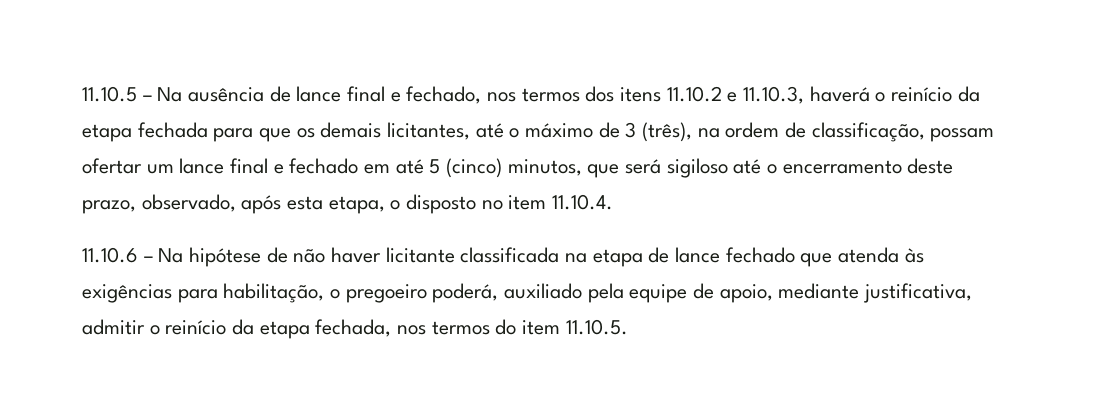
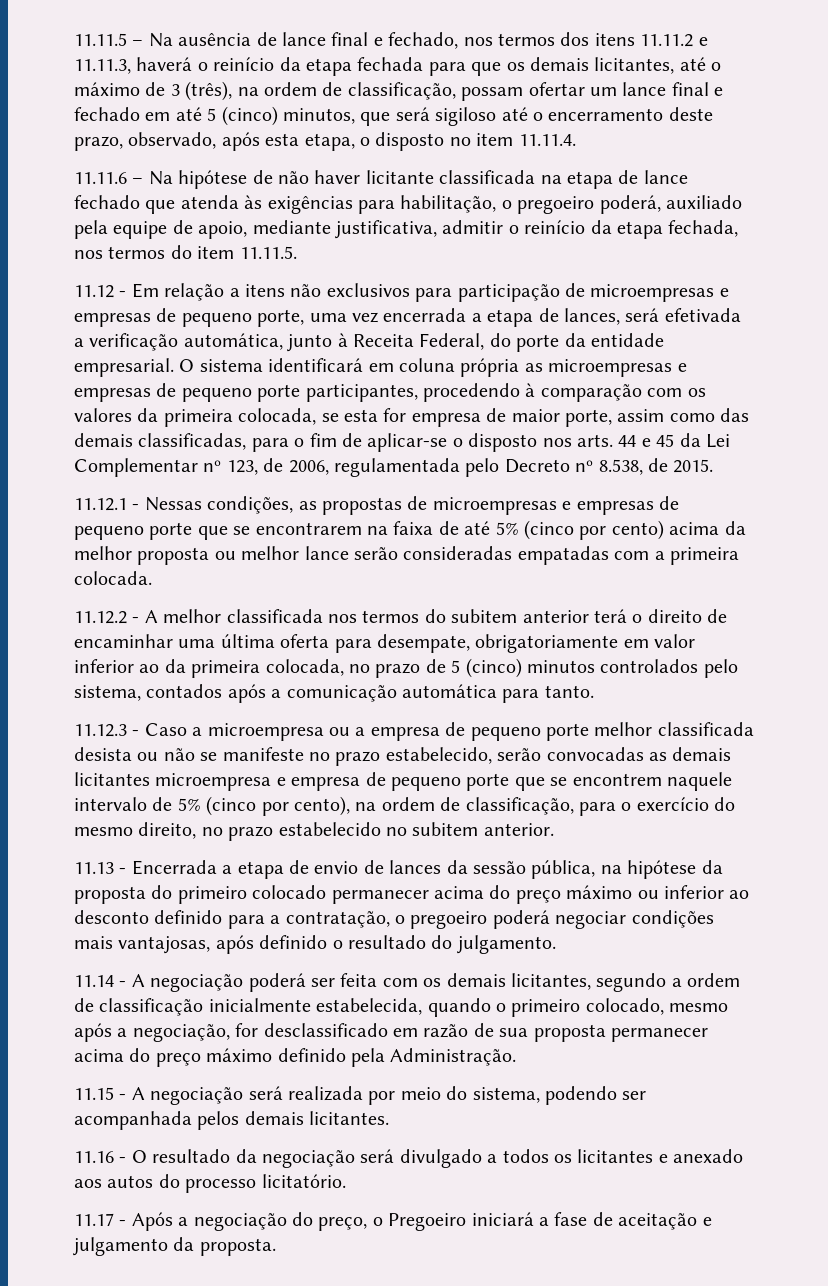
[82,86,137,102] 11.10.5 -> [74,33,127,46] 11.11.5
[666,86,805,104] 11.10.2 e 11.10.3, -> [640,34,708,47] [74,59,131,74] 11.11.2 e 11.11.3,
[552,194,614,210] [82,247,138,263] 11.10.4. // 11.10.6 -> [518,134,576,146] [74,172,127,184] 11.11.4. // 11.11.6
[565,319,628,335] 11.10.5. -> [239,246,297,259] [74,283,729,302] [74,308,741,327] [74,333,664,352] [74,358,687,377] [74,383,706,402] [74,408,750,427] [74,433,730,452] [74,458,714,477] [74,496,679,515] [74,520,746,540] [74,546,739,565] [74,571,152,585] [74,609,728,624] [74,634,696,653] [74,658,738,678] [74,684,594,703] [74,722,754,741] [74,747,732,766] [74,772,732,791] [74,796,736,816] [74,822,554,841] [74,860,723,879] [74,885,750,904] [74,910,714,929] [74,935,556,954] [74,973,741,992] [74,998,729,1017] [74,1023,708,1042] [74,1048,517,1067] [74,1086,647,1105] [74,1111,390,1130] [74,1149,744,1168] [74,1174,346,1193] [74,1212,712,1231] [73,1237,276,1256] 11.11.5. // 11.12 - Em relação a itens não exclusivos para participação de microempresas e empresas de pequeno porte, uma vez encerrada a etapa de lances, será efetivada a verificação automática, junto à Receita Federal, do porte da entidade empresarial. O sistema identificará em coluna própria as microempresas e empresas de pequeno porte participantes, procedendo à comparação com os valores da primeira colocada, se esta for empresa de maior porte, assim como das demais classificadas, para o fim de aplicar-se o disposto nos arts. 44 e 45 da Lei Complementar nº 123, de 2006, regulamentada pelo Decreto nº 8.538, de 2015. // 11.12.1 - Nessas condições, as propostas de microempresas e empresas de pequeno porte que se encontrarem na faixa de até 5% (cinco por cento) acima da melhor proposta ou melhor lance serão consideradas empatadas com a primeira colocada. // 11.12.2 - A melhor classificada nos termos do subitem anterior terá o direito de encaminhar uma última oferta para desempate, obrigatoriamente em valor inferior ao da primeira colocada, no prazo de 5 (cinco) minutos controlados pelo sistema, contados após a comunicação automática para tanto. // 11.12.3 - Caso a microempresa ou a empresa de pequeno porte melhor classificada desista ou não se manifeste no prazo estabelecido, serão convocadas as demais licitantes microempresa e empresa de pequeno porte que se encontrem naquele intervalo de 5% (cinco por cento), na ordem de classificação, para o exercício do mesmo direito, no prazo estabelecido no subitem anterior. // 11.13 - Encerrada a etapa de envio de lances da sessão pública, na hipótese da proposta do primeiro colocado permanecer acima do preço máximo ou inferior ao desconto definido para a contratação, o pregoeiro poderá negociar condições mais vantajosas, após definido o resultado do julgamento. // 11.14 - A negociação poderá ser feita com os demais licitantes, segundo a ordem de classificação inicialmente estabelecida, quando o primeiro colocado, mesmo após a negociação, for desclassificado em razão de sua proposta permanecer acima do preço máximo definido pela Administração. // 11.15 - A negociação será realizada por meio do sistema, podendo ser acompanhada pelos demais licitantes. // 11.16 - O resultado da negociação será divulgado a todos os licitantes e anexado aos autos do processo licitatório. // 11.17 - Após a negociação do preço, o Pregoeiro iniciará a fase de aceitação e julgamento da proposta.

